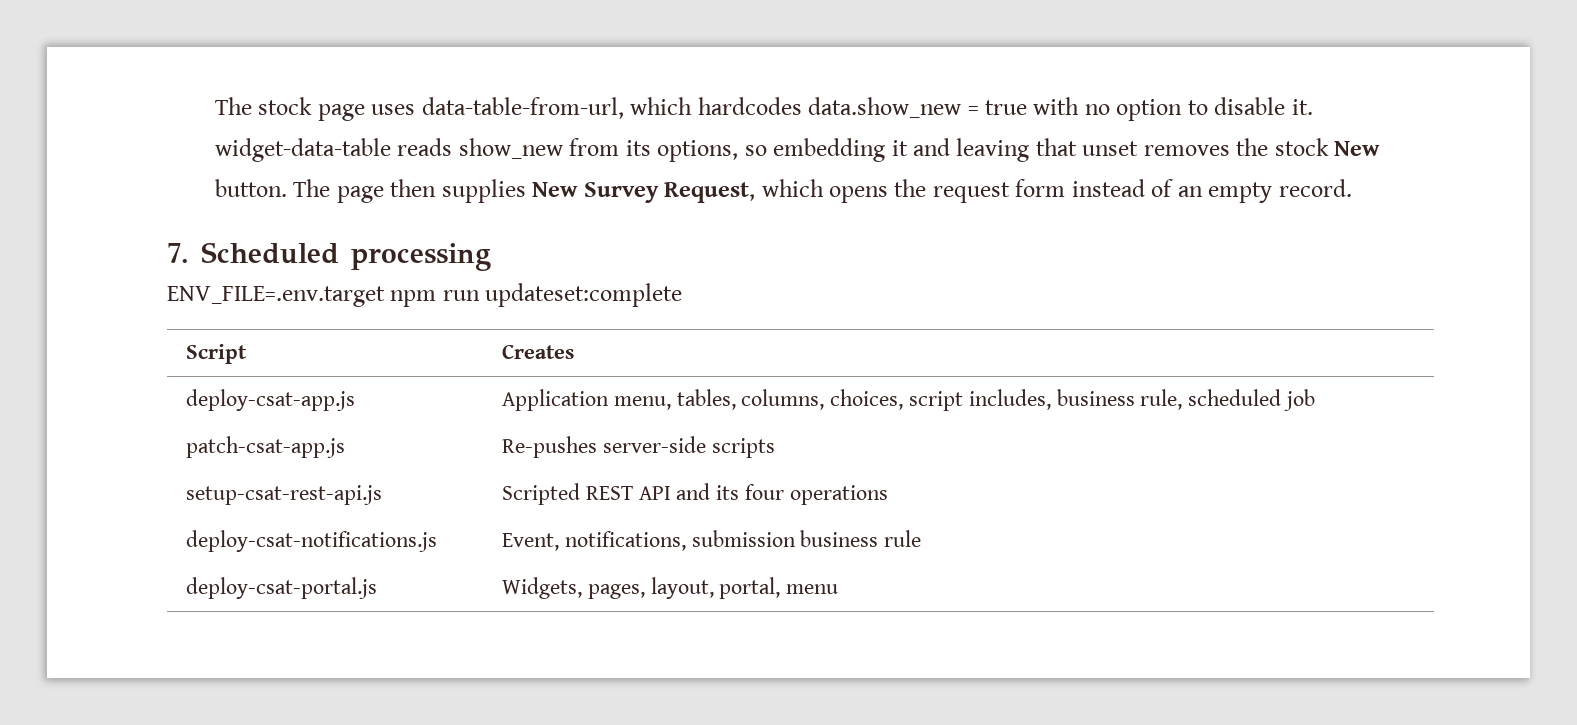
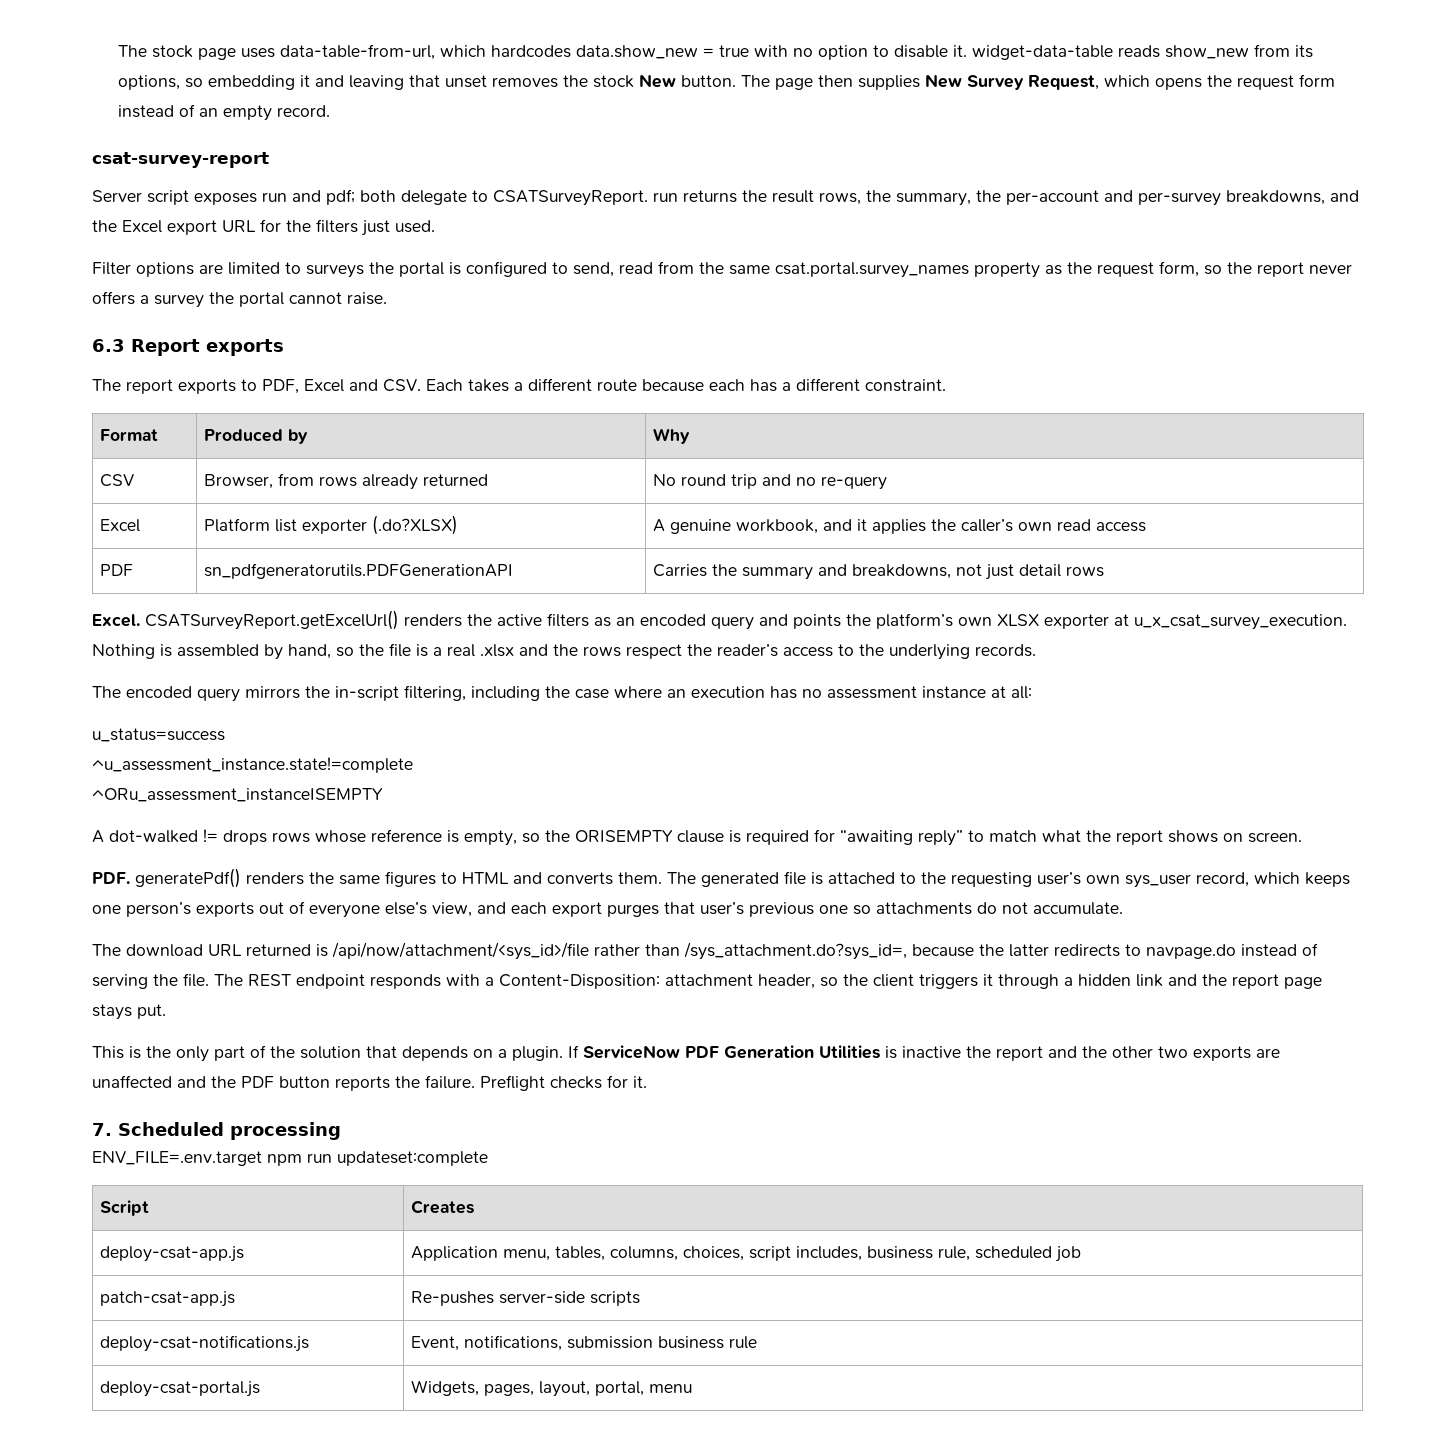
(1352, 188) none -> [92,152,269,168] [92,189,1359,206] [92,219,435,236] [92,261,1352,278] [92,291,387,308] [92,339,284,356] [92,378,946,394] [100,429,159,441] [204,429,309,444] [653,428,691,444] [100,474,135,487] [204,473,489,490] [653,474,888,490] [100,519,141,532] [204,515,459,535] [653,519,1147,534] [100,564,134,576] [204,563,514,579] [653,564,1105,580] [92,610,1347,630] [92,643,1036,660] [92,685,1032,702] [92,728,225,742] [92,757,413,773] [92,788,383,802] [92,829,1302,846] [92,868,1350,888] [92,901,1123,918] [92,942,1318,960] [92,973,1322,989] [92,1004,166,1020] [92,1045,1280,1062] [92,1075,647,1091] // csat-survey-report // Server script exposes run and pdf; both delegate to CSATSurveyReport. run returns the result rows, the summary, the per-account and per-survey breakdowns, and the Excel export URL for the filters just used. // Filter options are limited to surveys the portal is configured to send, read from the same csat.portal.survey_names property as the request form, so the report never offers a survey the portal cannot raise. // 6.3 Report exports // The report exports to PDF, Excel and CSV. Each takes a different route because each has a different constraint. // Format | Produced by | Why // CSV | Browser, from rows already returned | No round trip and no re-query // Excel | Platform list exporter (.do?XLSX) | A genuine workbook, and it applies the caller’s own read access // PDF | sn_pdfgeneratorutils.PDFGenerationAPI | Carries the summary and breakdowns, not just detail rows // Excel. CSATSurveyReport.getExcelUrl() renders the active filters as an encoded query and points the platform’s own XLSX exporter at u_x_csat_survey_execution. Nothing is assembled by hand, so the file is a real .xlsx and the rows respect the reader’s access to the underlying records. // The encoded query mirrors the in-script filtering, including the case where an execution has no assessment instance at all: // u_status=success // ^u_assessment_instance.state!=complete // ^ORu_assessment_instanceISEMPTY // A dot-walked != drops rows whose reference is empty, so the ORISEMPTY clause is required for “awaiting reply” to match what the report shows on screen. // PDF. generatePdf() renders the same figures to HTML and converts them. The generated file is attached to the requesting user’s own sys_user record, which keeps one person’s exports out of everyone else’s view, and each export purges that user’s previous one so attachments do not accumulate. // The download URL returned is /api/now/attachment/<sys_id>/file rather than /sys_attachment.do?sys_id=, because the latter redirects to navpage.do instead of serving the file. The REST endpoint responds with a Content-Disposition: attachment header, so the client triggers it through a hidden link and the report page stays put. // This is the only part of the solution that depends on a plugin. If ServiceNow PDF Generation Utilities is inactive the report and the other two exports are unaffected and the PDF button reports the failure. Preflight checks for it.
[186,485,383,505] [502,483,888,505] // setup-csat-rest-api.js | Scripted REST API and its four operations -> (641, 1298) none

